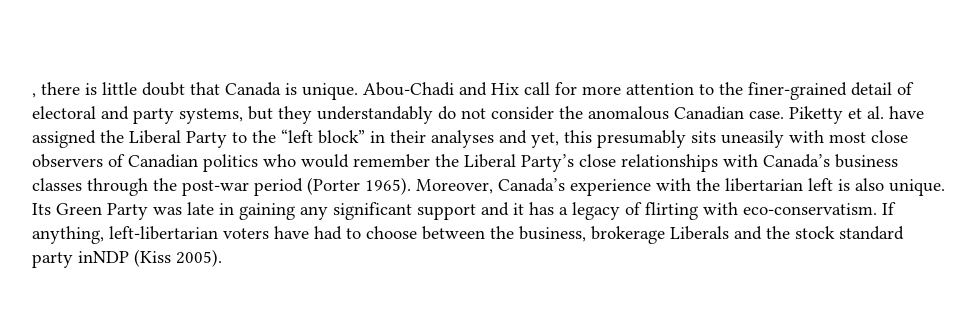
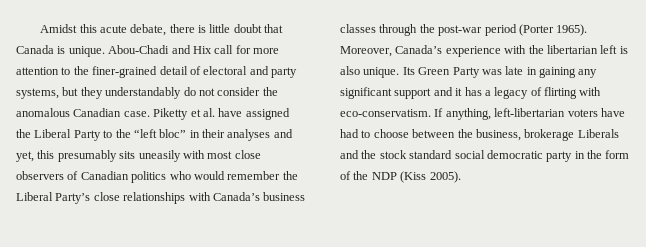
[32,93,36,98] , -> [40,24,167,36] Amidst this acute debate,
[318,130,365,144] block” -> [159,129,187,138] bloc”
[32,251,129,268] party inNDP -> [454,150,630,162] [340,171,397,180] social democratic party in the form of the NDP

